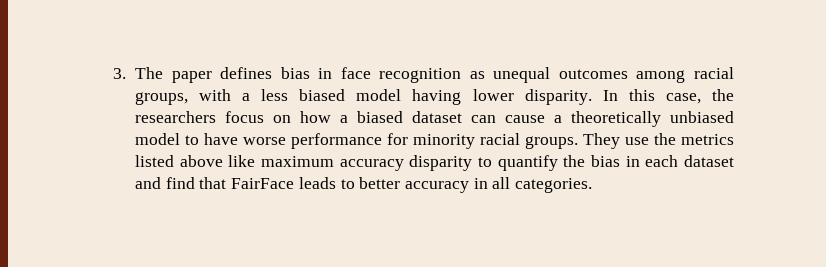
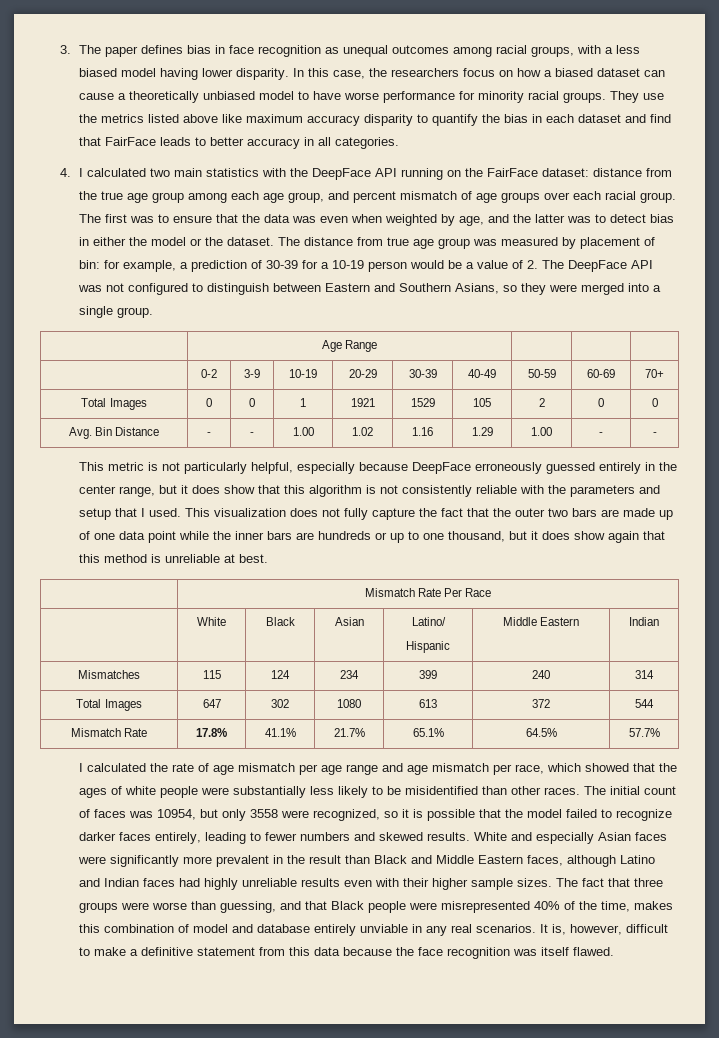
(593, 185) none -> [59,168,673,180] [79,191,677,203] [79,214,675,226] [79,237,656,249] [79,260,654,272] [78,283,662,295] [79,306,154,318] [321,340,378,352] [201,369,217,378] [244,369,260,378] [289,369,317,378] [348,369,377,378] [408,369,437,378] [468,369,496,378] [527,369,556,378] [587,369,615,378] [645,369,664,378] [81,398,147,410] [206,398,212,407] [249,398,255,407] [300,398,306,407] [350,398,375,407] [410,398,435,407] [473,398,491,407] [538,398,545,407] [598,398,604,407] [651,398,658,407] [68,427,160,439] [207,432,211,436] [250,432,254,436] [292,427,314,436] [352,427,373,436] [412,427,433,436] [471,427,493,436] [531,427,552,436] [599,432,603,436] [652,432,657,436] [79,462,678,474] [79,485,661,497] [79,508,674,520] [79,531,666,543] [79,554,269,563] [364,588,492,597] [197,617,226,626] [265,617,295,626] [334,617,364,626] [411,617,446,626] [406,641,450,653] [502,617,580,626] [629,617,659,626] [78,670,140,679] [202,670,221,679] [271,670,290,679] [340,670,359,679] [419,670,437,679] [532,670,550,679] [635,670,654,679] [76,699,142,711] [202,699,221,708] [271,699,289,708] [337,699,361,708] [419,699,437,708] [532,699,550,708] [635,699,654,708] [70,728,148,737] [196,728,227,737] [264,728,296,737] [333,728,365,737] [412,728,444,737] [525,728,557,737] [628,728,660,737] [79,763,678,775] [79,786,677,798] [79,809,673,821] [79,832,668,844] [78,855,656,867] [79,878,664,890] [79,901,674,913] [79,924,669,936] [79,947,615,959] // 4. I calculated two main statistics with the DeepFace API running on the FairFace dataset: distance from the true age group among each age group, and percent mismatch of age groups over each racial group. The first was to ensure that the data was even when weighted by age, and the latter was to detect bias in either the model or the dataset. The distance from true age group was measured by placement of bin: for example, a prediction of 30-39 for a 10-19 person would be a value of 2. The DeepFace API was not configured to distinguish between Eastern and Southern Asians, so they were merged into a single group. // | Age Range | | | // | 0-2 | 3-9 | 10-19 | 20-29 | 30-39 | 40-49 | 50-59 | 60-69 | 70+ // Total Images | 0 | 0 | 1 | 1921 | 1529 | 105 | 2 | 0 | 0 // Avg. Bin Distance | - | - | 1.00 | 1.02 | 1.16 | 1.29 | 1.00 | - | - // This metric is not particularly helpful, especially because DeepFace erroneously guessed entirely in the center range, but it does show that this algorithm is not consistently reliable with the parameters and setup that I used. This visualization does not fully capture the fact that the outer two bars are made up of one data point while the inner bars are hundreds or up to one thousand, but it does show again that this method is unreliable at best. // | Mismatch Rate Per Race // | White | Black | Asian | Latino/ // Hispanic | Middle Eastern | Indian // Mismatches | 115 | 124 | 234 | 399 | 240 | 314 // Total Images | 647 | 302 | 1080 | 613 | 372 | 544 // Mismatch Rate | 17.8% | 41.1% | 21.7% | 65.1% | 64.5% | 57.7% // I calculated the rate of age mismatch per age range and age mismatch per race, which showed that the ages of white people were substantially less likely to be misidentified than other races. The initial count of faces was 10954, but only 3558 were recognized, so it is possible that the model failed to recognize darker faces entirely, leading to fewer numbers and skewed results. White and especially Asian faces were significantly more prevalent in the result than Black and Middle Eastern faces, although Latino and Indian faces had highly unreliable results even with their higher sample sizes. The fact that three groups were worse than guessing, and that Black people were misrepresented 40% of the time, makes this combination of model and database entirely unviable in any real scenarios. It is, however, difficult to make a definitive statement from this data because the face recognition was itself flawed.

